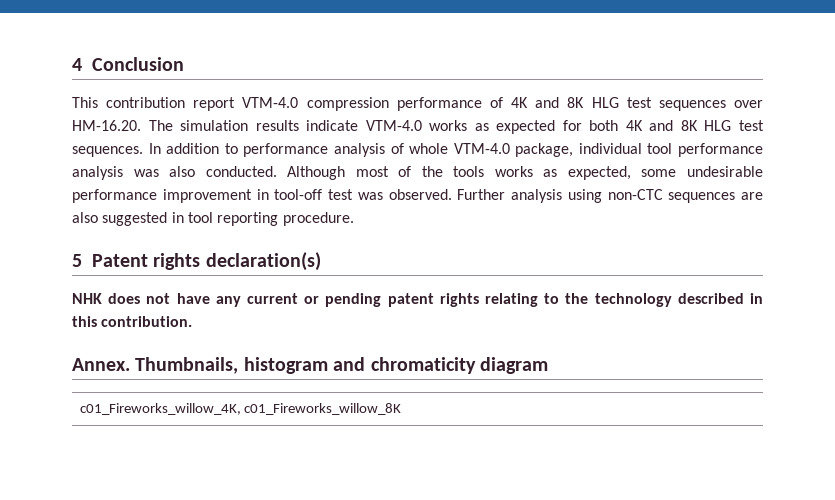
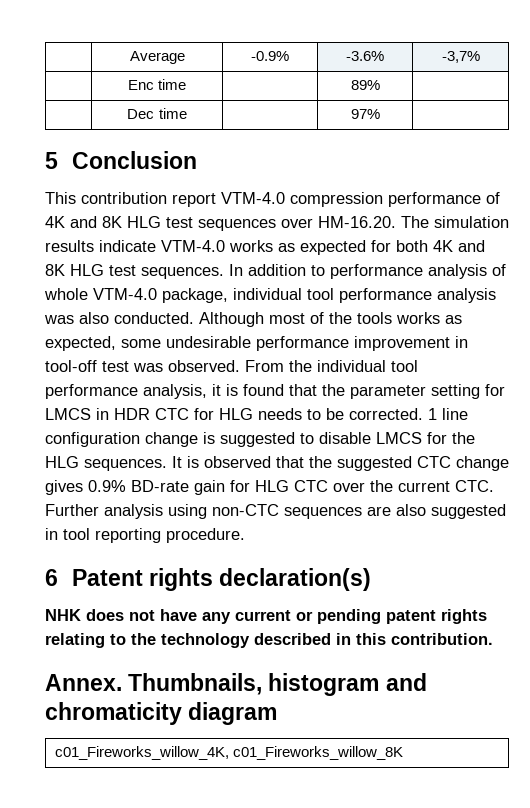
[72,58,82,71] 4 -> [129,51,185,64] [251,51,289,61] [346,51,384,61] [441,51,480,63] [127,79,187,90] [350,80,380,90] [127,108,187,119] [350,109,380,119] [45,152,58,169] | Average | -0.9% | -3.6% | -3,7% // | Enc time | | 89% | // | Dec time | | 97% | // 5
(452, 194) none -> [245,360,418,372] [45,384,505,399] [45,408,468,420] [45,432,475,447] [45,456,509,471] [45,480,494,495] From the individual tool performance analysis, it is found that the parameter setting for LMCS in HDR CTC for HLG needs to be corrected. 1 line configuration change is suggested to disable LMCS for the HLG sequences. It is observed that the suggested CTC change gives 0.9% BD-rate gain for HLG CTC over the current CTC.
[72,254,82,267] 5 -> [45,569,58,586] 6

